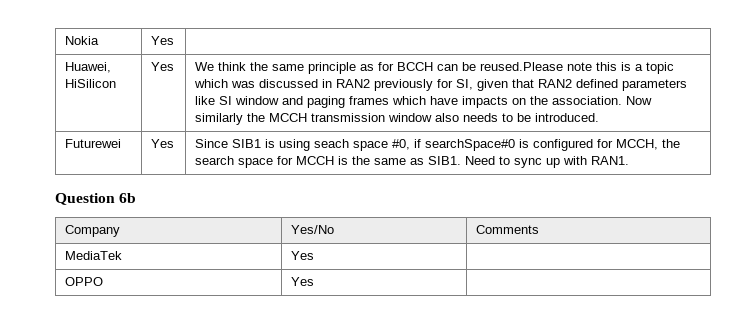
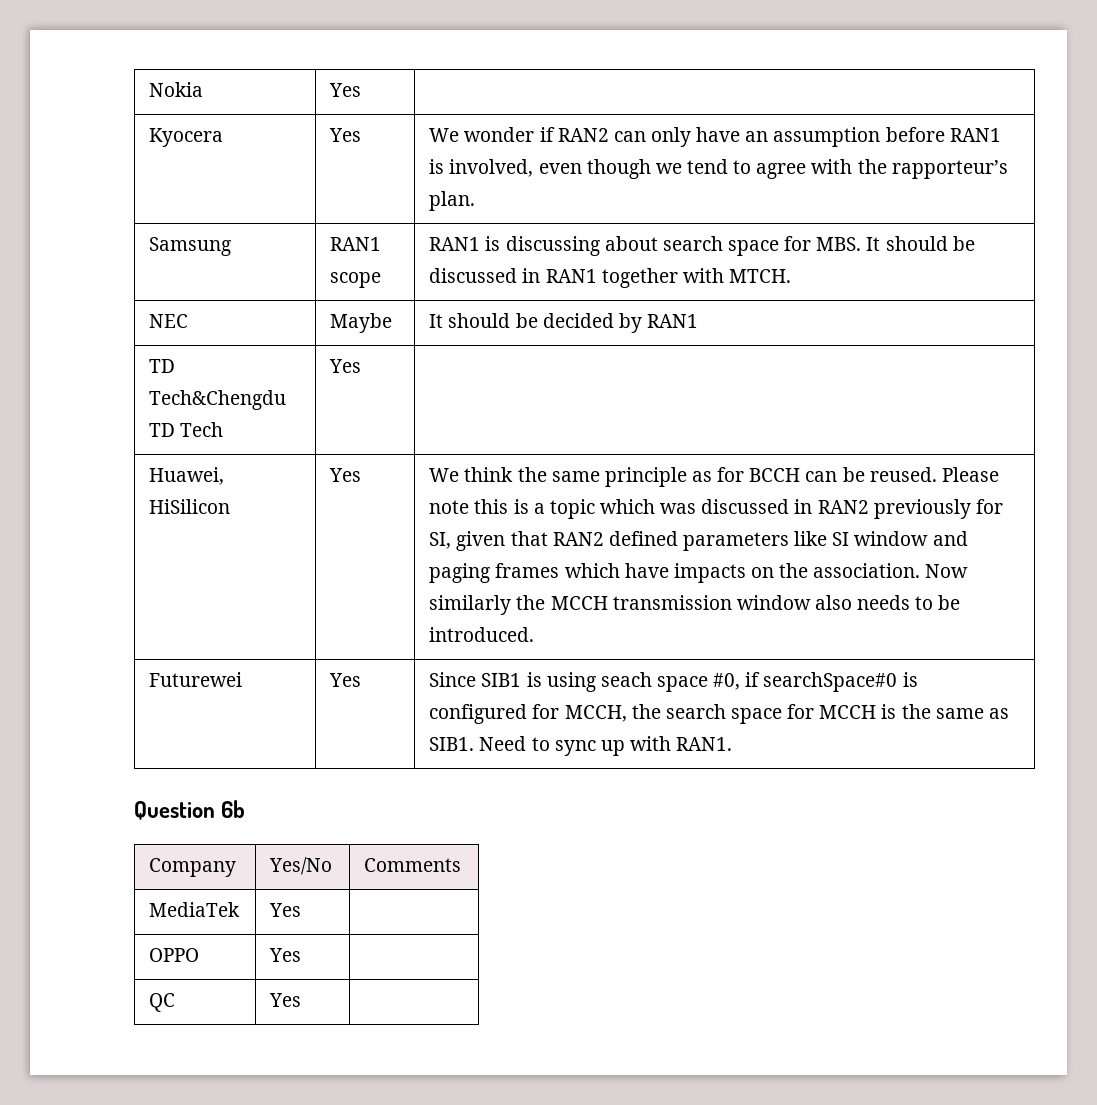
(175, 40) none -> [149,128,224,147] [329,128,362,142] [429,127,1001,147] [429,159,1008,179] [429,191,476,211] [149,237,232,256] [330,237,382,251] [330,272,382,288] [429,236,975,256] [429,268,792,288] [149,314,189,328] [330,313,393,333] [429,313,699,333] [149,359,176,373] [149,390,287,410] [149,422,224,437] [329,359,362,373] // Kyocera | Yes | We wonder if RAN2 can only have an assumption before RAN1 is involved, even though we tend to agree with the rapporteur’s plan. // Samsung | RAN1 scope | RAN1 is discussing about search space for MBS. It should be discussed in RAN1 together with MTCH. // NEC | Maybe | It should be decided by RAN1 // TD Tech&Chengdu TD Tech | Yes |
[480,62,564,71] reused.Please -> [869,467,999,482] reused. Please
(315, 281) none -> [149,993,176,1012] [269,993,302,1007] // QC | Yes |

